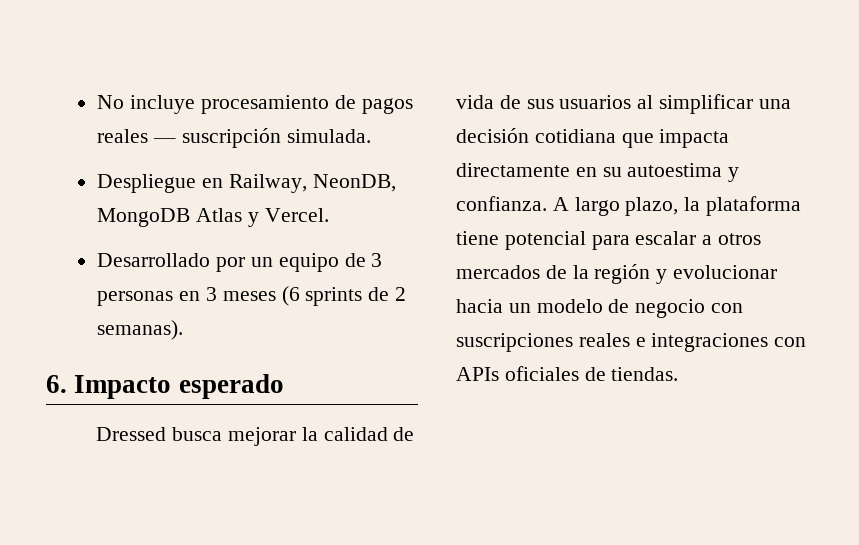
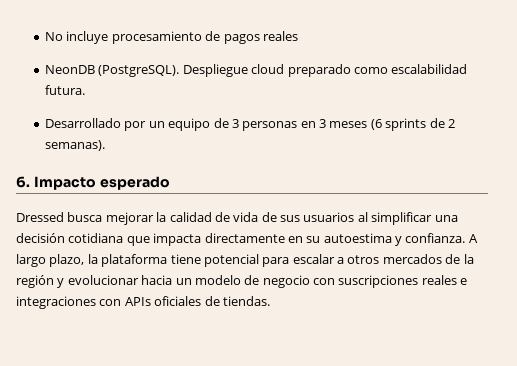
[153,128,371,148] [97,174,396,193] [97,208,329,227] — suscripción simulada. // Despliegue en Railway, NeonDB, MongoDB Atlas y Vercel. -> [45,64,468,77] [45,85,86,95] // NeonDB (PostgreSQL). Despliegue cloud preparado como escalabilidad futura.

